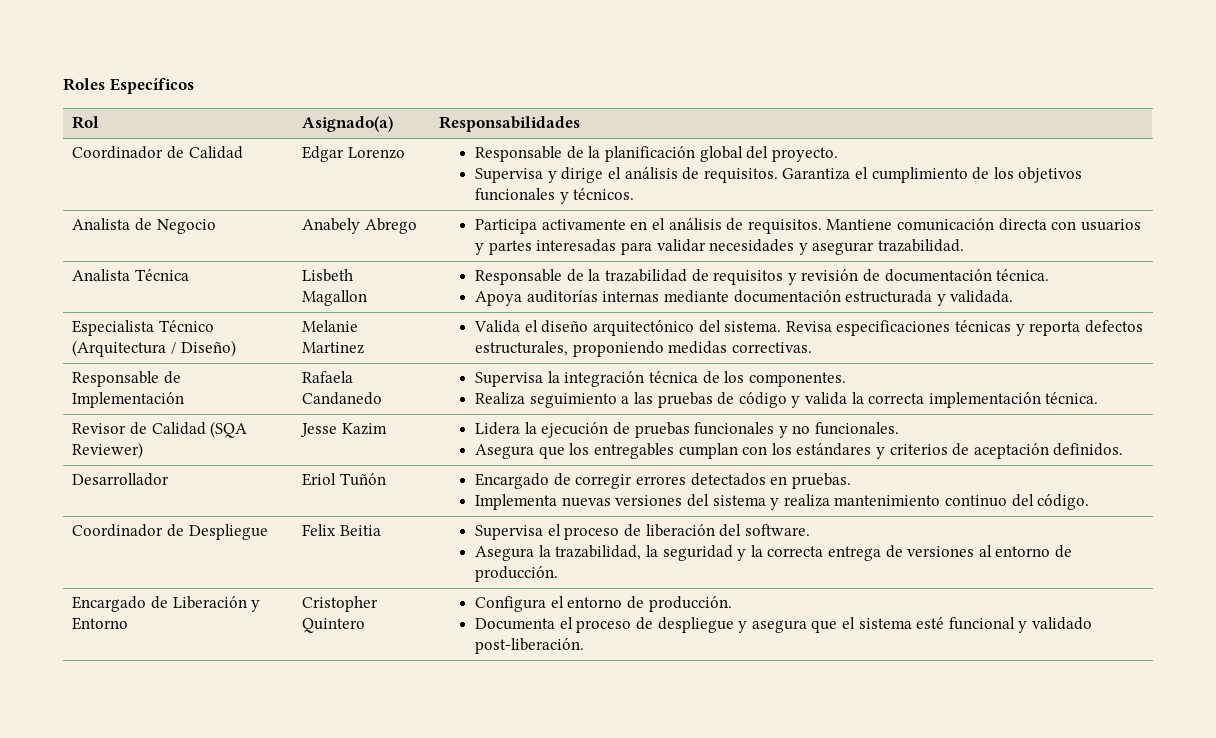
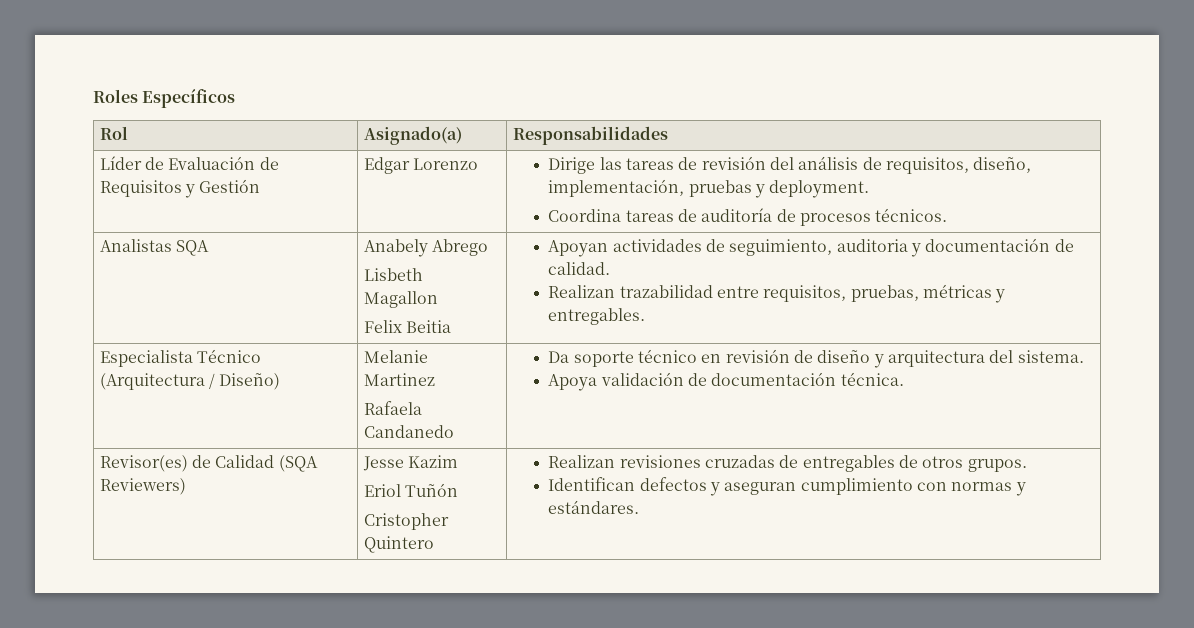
[72,146,243,159] [302,146,406,162] [475,146,838,162] [475,167,1083,183] [475,188,635,204] [72,218,216,234] [302,218,418,234] [475,218,1141,234] [475,239,964,255] [72,269,190,281] [302,269,354,282] [302,290,368,306] [475,269,1050,285] [475,290,1014,306] Coordinador de Calidad | Edgar Lorenzo | Responsable de la planificación global del proyecto. // Supervisa y dirige el análisis de requisitos. Garantiza el cumplimiento de los objetivos funcionales y técnicos. // Analista de Negocio | Anabely Abrego | Participa activamente en el análisis de requisitos. Mantiene comunicación directa con usuarios y partes interesadas para validar necesidades y asegurar trazabilidad. // Analista Técnica | Lisbeth Magallon | Responsable de la trazabilidad de requisitos y revisión de documentación técnica. // Apoya auditorías internas mediante documentación estructurada y validada. -> [99,156,279,170] [99,179,261,198] [363,157,479,174] [548,156,1032,174] [548,179,870,198] [548,208,948,226] [99,239,210,256] [363,239,489,257] [363,268,423,281] [363,291,438,308] [363,320,452,333] [548,238,1074,257] [548,262,611,275] [548,284,1006,303] [548,308,646,325] Líder de Evaluación de Requisitos y Gestión | Edgar Lorenzo | Dirige las tareas de revisión del análisis de requisitos, diseño, implementación, pruebas y deployment. // Coordina tareas de auditoría de procesos técnicos. // Analistas SQA | Anabely Abrego // Lisbeth Magallon // Felix Beitia | Apoyan actividades de seguimiento, auditoria y documentación de calidad. // Realizan trazabilidad entre requisitos, pruebas, métricas y entregables.
[474,320,1143,336] [475,341,813,357] [72,371,182,387] [72,392,185,408] [302,371,354,383] [302,392,383,405] [475,371,846,387] [475,392,1099,408] [72,423,127,434] | Valida el diseño arquitectónico del sistema. Revisa especificaciones técnicas y reporta defectos estructurales, proponiendo medidas correctivas. // Responsable de Implementación | Rafaela Candanedo | Supervisa la integración técnica de los componentes. // Realiza seguimiento a las pruebas de código y valida la correcta implementación técnica. // Revisor -> [363,401,422,415] [363,425,454,438] [548,349,1084,368] [548,372,904,391] [99,455,188,472] // Rafaela Candanedo | Da soporte técnico en revisión de diseño y arquitectura del sistema. // Apoya validación de documentación técnica. // Revisor(es)
[72,442,144,459] Reviewer) -> [99,478,186,495] Reviewers)
[475,422,899,438] [475,443,1124,459] [72,473,170,486] [302,473,387,486] [475,473,851,489] [475,494,1090,510] [72,524,268,540] [302,524,382,536] [475,524,810,540] [475,545,1072,561] [475,566,559,582] [72,596,261,612] [72,617,129,630] [302,596,379,612] [302,618,366,633] [475,596,732,612] [475,617,1092,633] [475,638,585,654] | Lidera la ejecución de pruebas funcionales y no funcionales. // Asegura que los entregables cumplan con los estándares y criterios de aceptación definidos. // Desarrollador | Eriol Tuñón | Encargado de corregir errores detectados en pruebas. // Implementa nuevas versiones del sistema y realiza mantenimiento continuo del código. // Coordinador de Despliegue | Felix Beitia | Supervisa el proceso de liberación del software. // Asegura la trazabilidad, la seguridad y la correcta entrega de versiones al entorno de producción. // Encargado de Liberación y Entorno | Cristopher Quintero | Configura el entorno de producción. // Documenta el proceso de despliegue y asegura que el sistema esté funcional y validado post-liberación. -> [363,483,459,497] [363,513,449,530] [363,536,434,553] [548,455,1027,472] [548,477,1026,496] [548,500,640,514] // Eriol Tuñón // Cristopher Quintero | Realizan revisiones cruzadas de entregables de otros grupos. // Identifican defectos y aseguran cumplimiento con normas y estándares.

